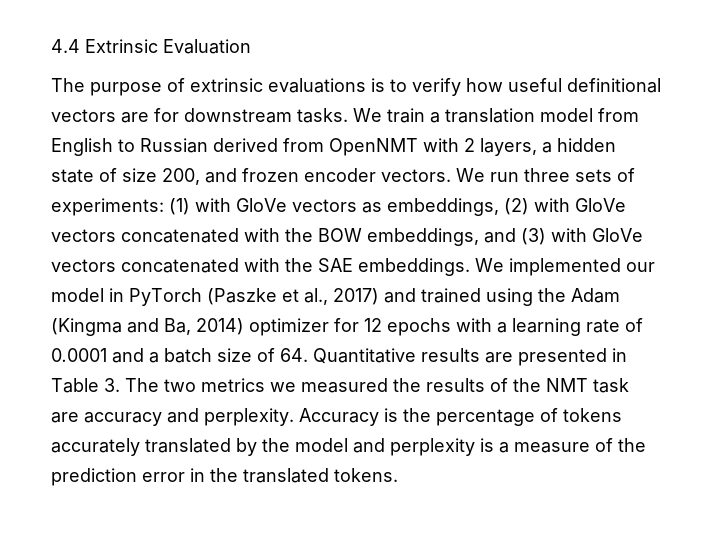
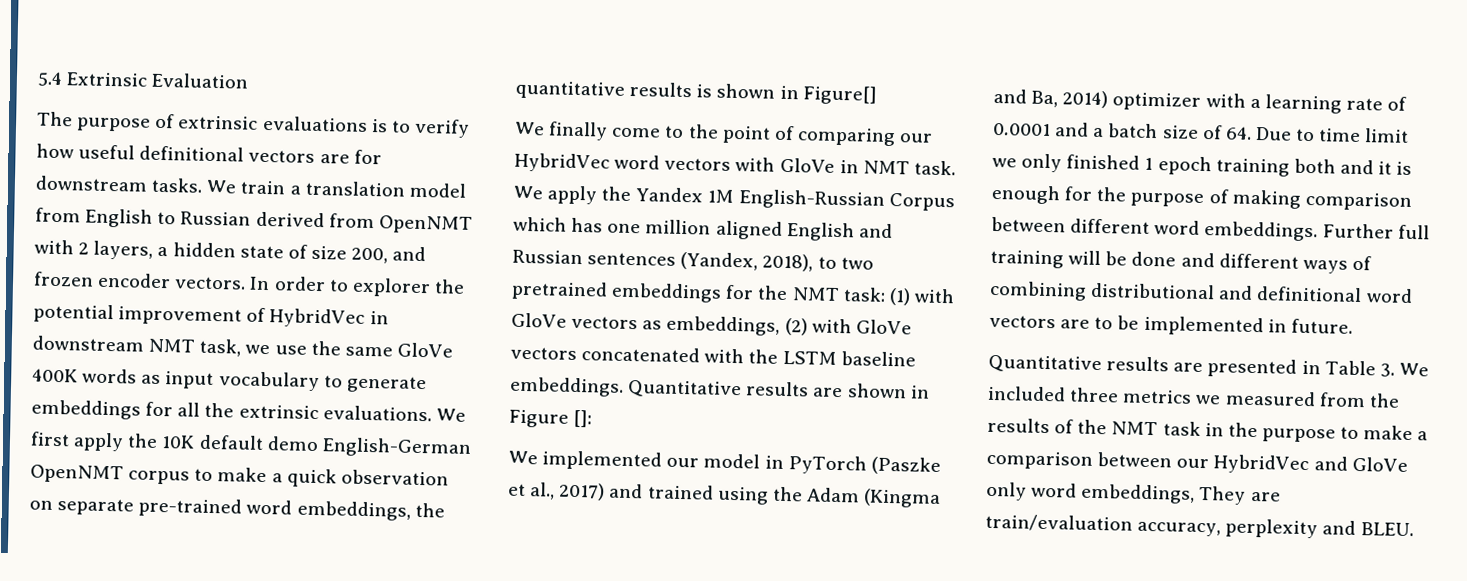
[51,39,80,53] 4.4 -> [37,71,63,87] 5.4
[456,168,635,182] [51,198,164,216] We run three sets of experiments: -> [249,276,465,298] [33,303,389,328] [32,335,453,358] [32,368,427,394] [31,399,466,422] [30,431,472,458] [30,464,449,488] [29,497,445,521] [515,80,877,105] [514,121,934,147] [514,152,956,176] [513,185,955,212] [513,216,893,242] [512,249,874,272] [511,280,886,303] In order to explorer the potential improvement of HybridVec in downstream NMT task, we use the same GloVe 400K words as input vocabulary to generate embeddings for all the extrinsic evaluations. We first apply the 10K default demo English-German OpenNMT corpus to make a quick observation on separate pre-trained word embeddings, the quantitative results is shown in Figure[] // We finally come to the point of comparing our HybridVec word vectors with GloVe in NMT task. We apply the Yandex 1M English-Russian Corpus which has one million aligned English and Russian sentences (Yandex, 2018), to two pretrained embeddings for the NMT task:
[318,228,643,246] [51,258,470,276] BOW embeddings, and (3) with GloVe vectors concatenated with the SAE embeddings. -> [782,350,916,367] [509,376,930,399] [509,409,593,428] LSTM baseline embeddings. Quantitative results are shown in Figure []: //
[334,318,451,336] for 12 epochs -> (1202, 101) none
(308, 355) none -> [1254,126,1410,143] [992,153,1413,177] [991,184,1412,212] [991,216,1430,242] [990,249,1372,274] [989,280,1413,304] [989,314,1353,337] Due to time limit we only finished 1 epoch training both and it is enough for the purpose of making comparison between different word embeddings. Further full training will be done and different ways of combining distributional and definitional word vectors are to be implemented in future. //
[125,378,196,392] The two -> [1398,362,1429,377] [987,385,1120,403] We included three
(388, 385) none -> [1318,392,1366,408] from
[51,408,622,426] [51,438,646,456] [51,468,398,486] are accuracy and perplexity. Accuracy is the percentage of tokens accurately translated by the model and perplexity is a measure of the prediction error in the translated tokens. -> [1204,422,1429,443] [986,450,1408,475] [986,481,1281,505] [985,513,1414,539] in the purpose to make a comparison between our HybridVec and GloVe only word embeddings, They are train/evaluation accuracy, perplexity and BLEU.

